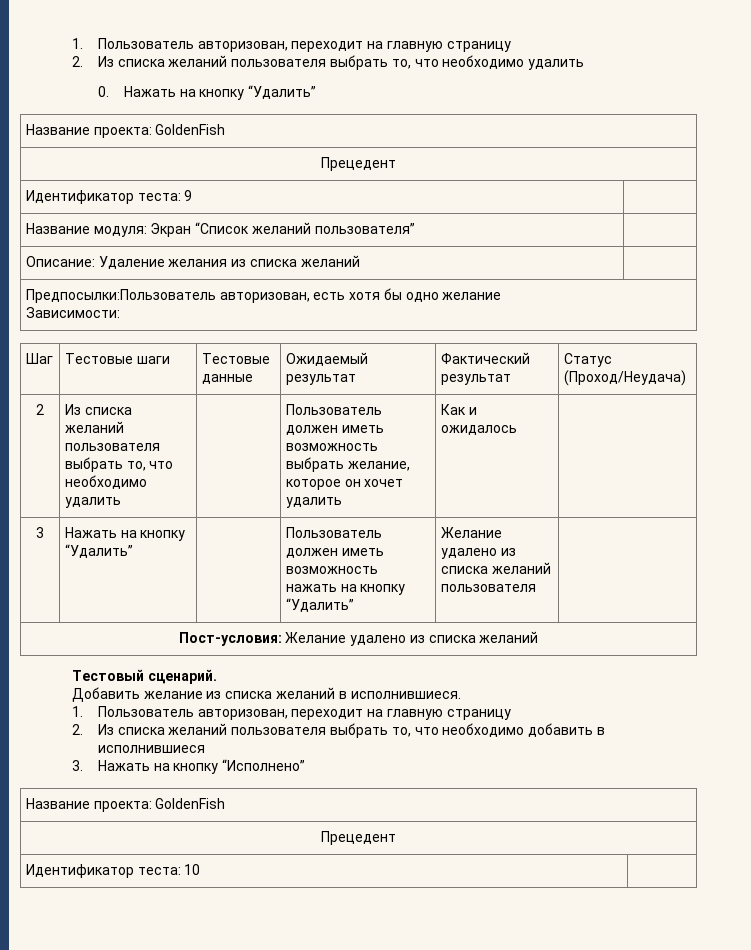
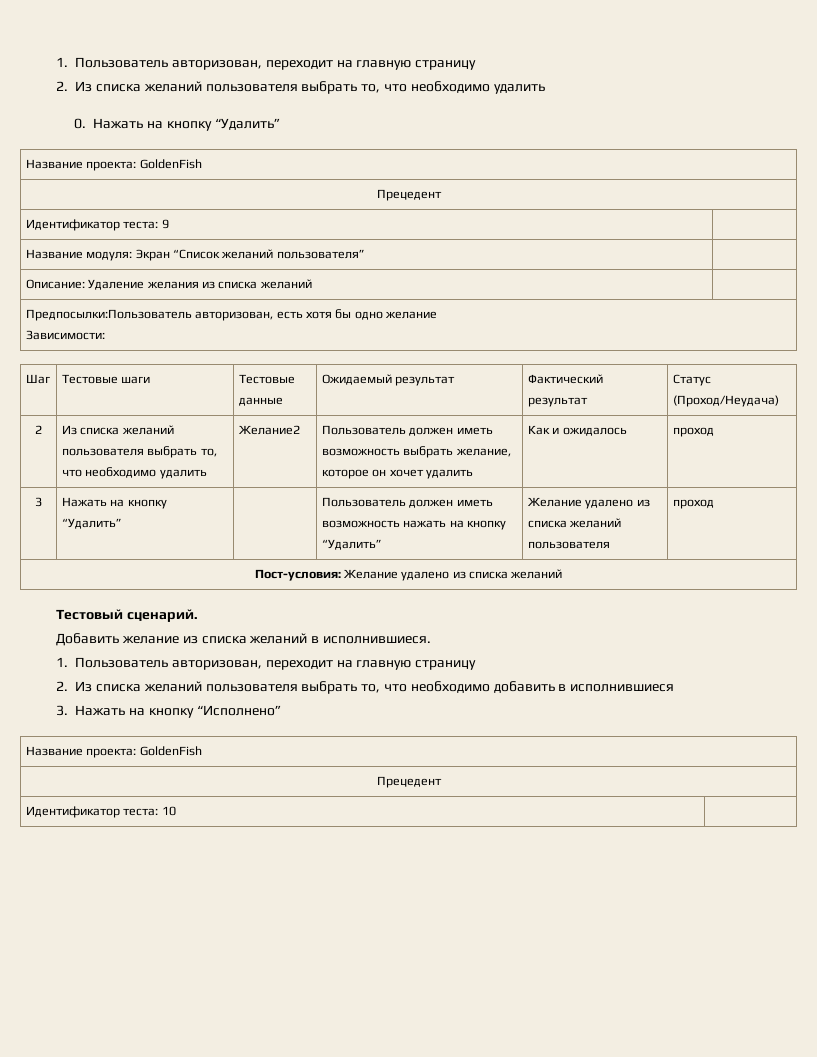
(121, 502) none -> [237,425,300,435] Желание2
(517, 430) none -> [672,427,714,437] проход
(536, 588) none -> [672,499,714,509] проход

